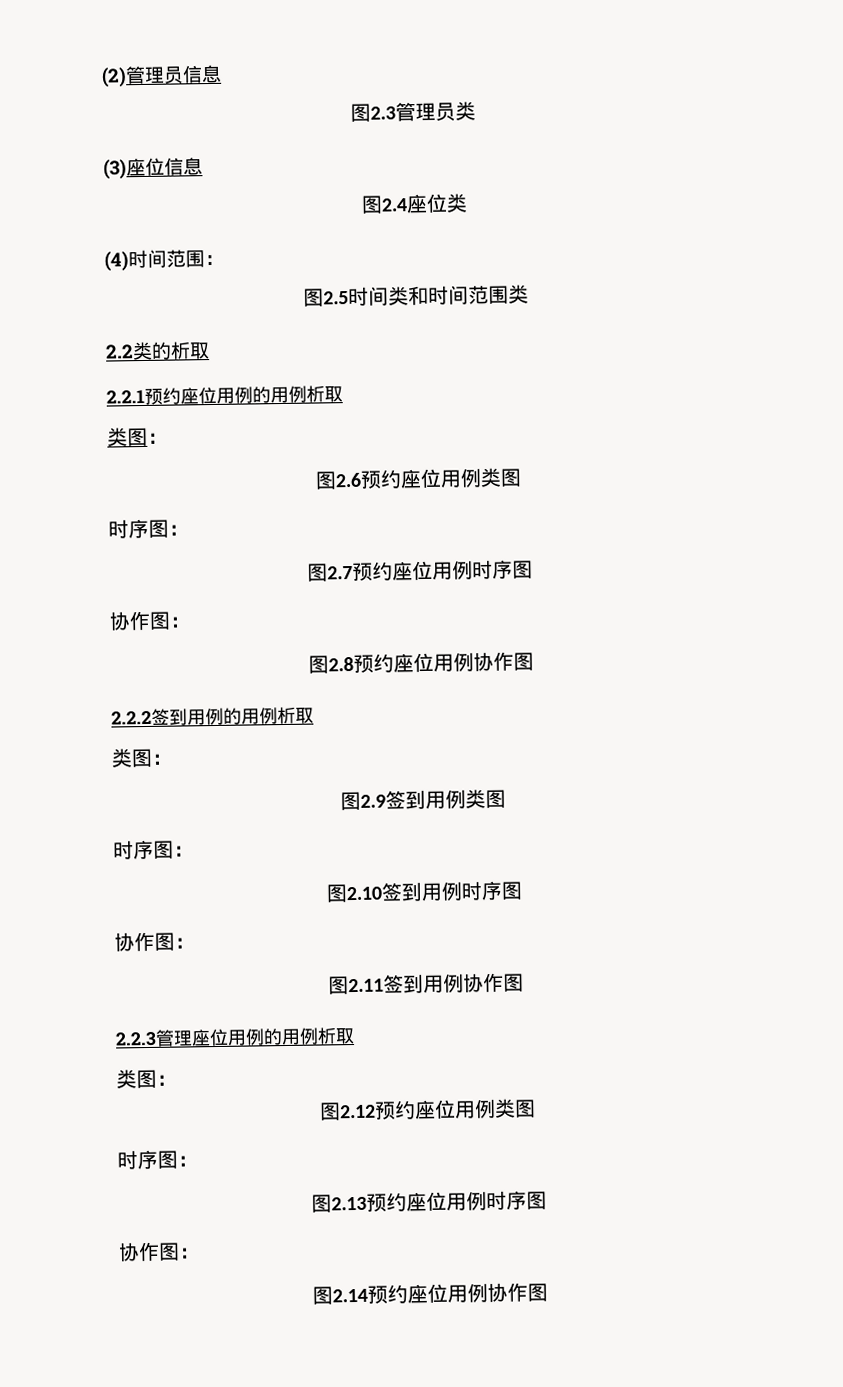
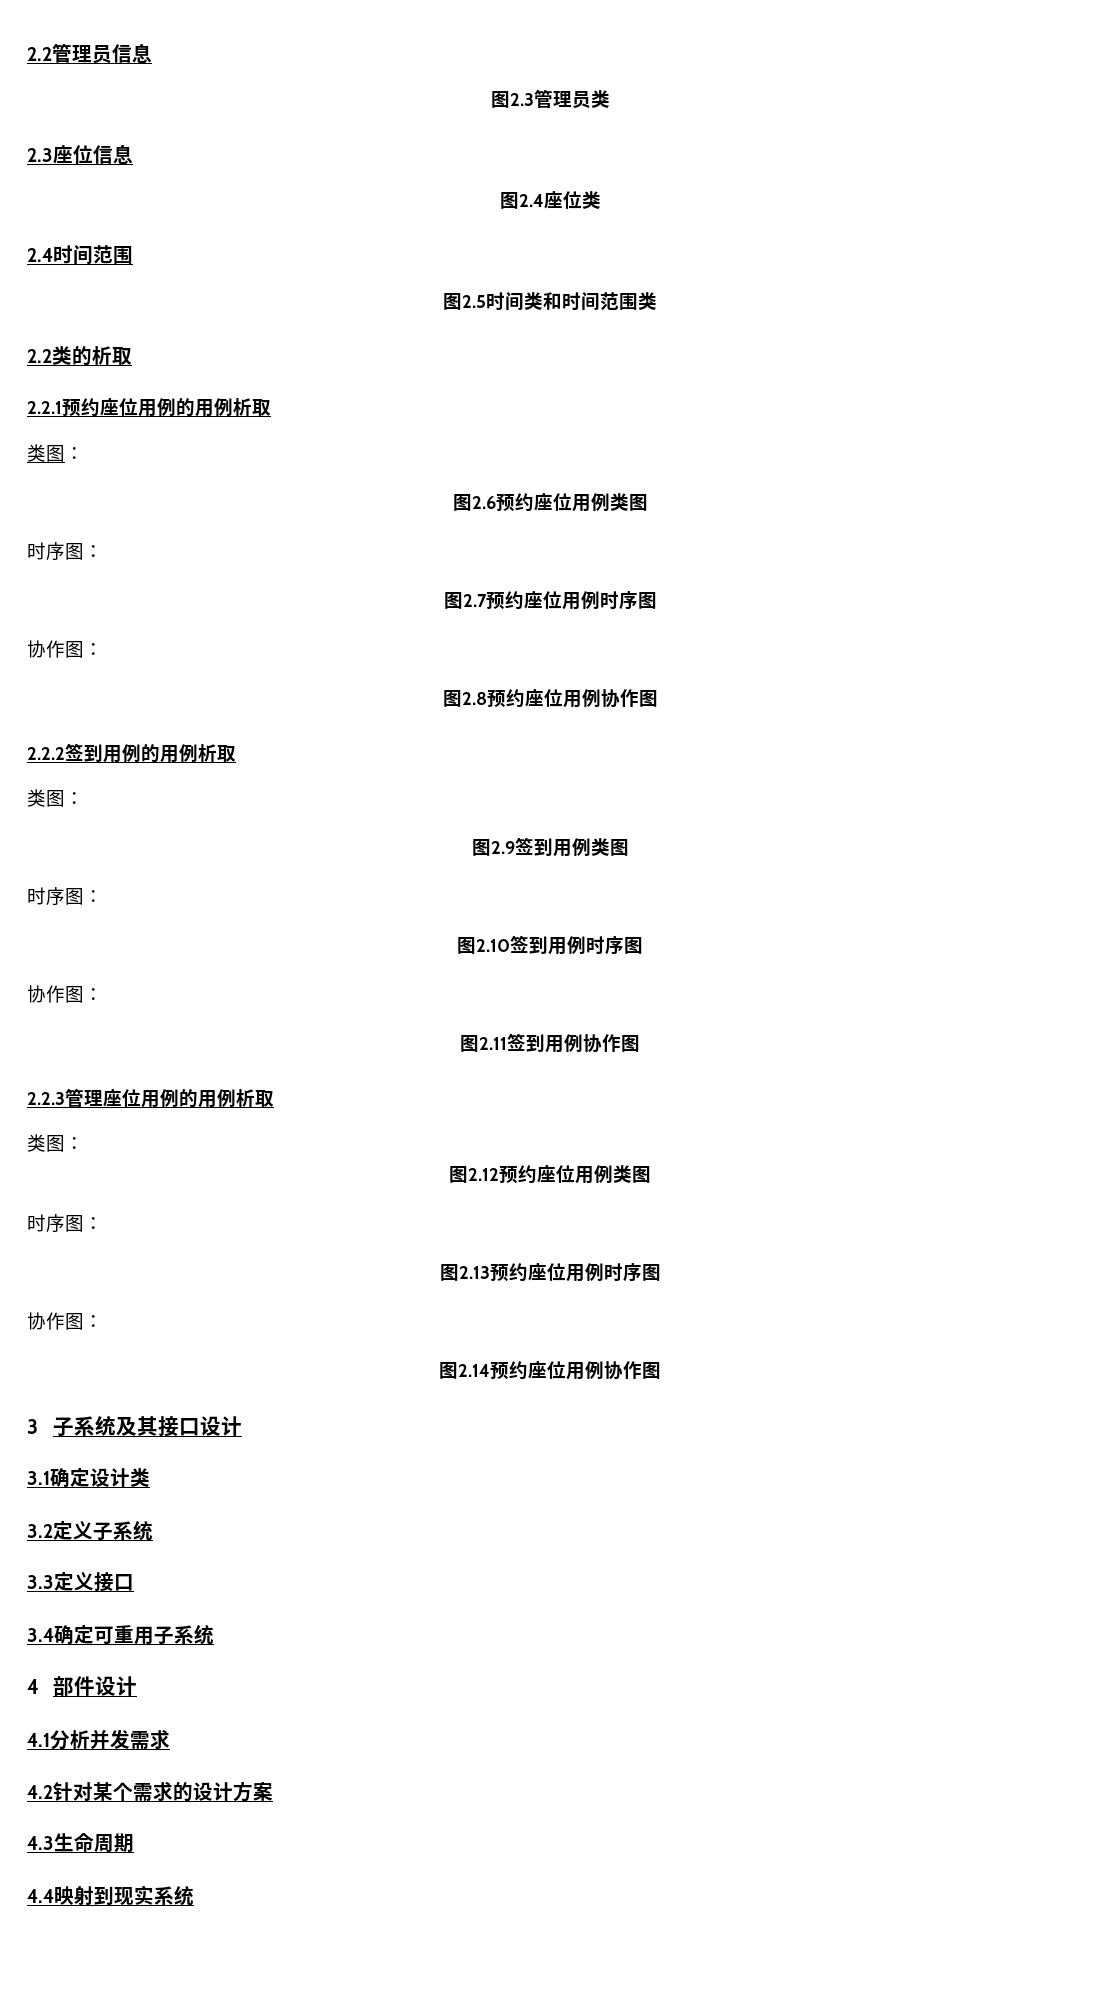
[101,67,127,88] (2) -> [27,47,52,61] 2.2
[103,159,127,180] (3) -> [27,148,53,162] 2.3
[104,249,224,272] (4)时间范围： -> [27,245,133,265] 2.4时间范围
(548, 1292) none -> [27,1415,242,1437] [27,1468,150,1487] [27,1520,153,1541] [27,1572,134,1592] [27,1624,214,1645] [27,1676,137,1696] [27,1729,170,1750] [27,1781,273,1802] [27,1833,134,1853] [27,1885,194,1906] // 3子系统及其接口设计 // 3.1确定设计类 // 3.2定义子系统 // 3.3定义接口 // 3.4确定可重用子系统 // 4部件设计 // 4.1分析并发需求 // 4.2针对某个需求的设计方案 // 4.3生命周期 // 4.4映射到现实系统

